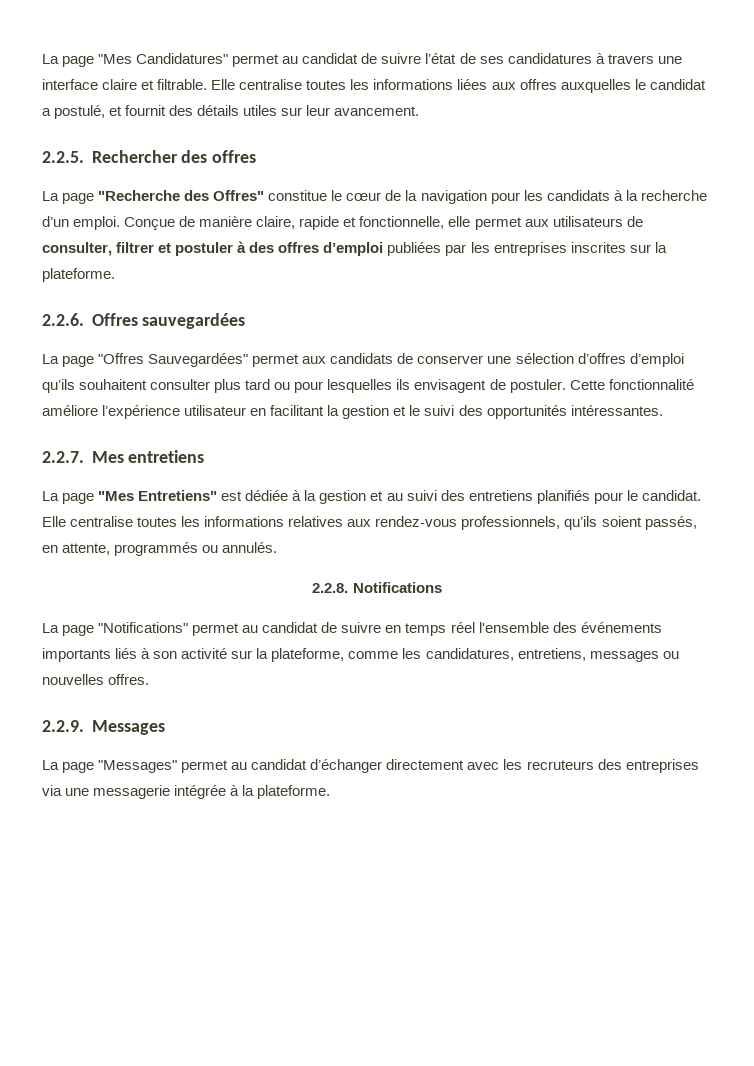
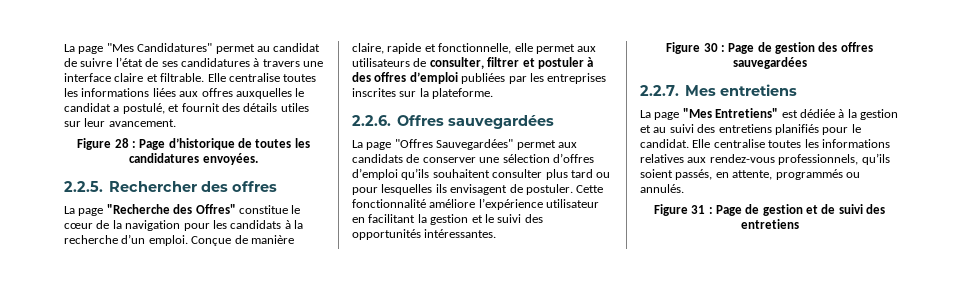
(420, 111) none -> [77,138,310,150] [129,153,258,165] // Figure 28 : Page d’historique de toutes les candidatures envoyées.
(663, 410) none -> [666,42,873,54] [732,57,807,69] // Figure 30 : Page de gestion des offres sauvegardées
[312,582,442,593] [42,622,662,636] [42,648,679,662] [42,674,150,685] [42,720,165,735] [42,759,699,773] [42,785,331,799] 2.2.8. Notifications // La page "Notifications" permet au candidat de suivre en temps réel l'ensemble des événements importants liés à son activité sur la plateforme, comme les candidatures, entretiens, messages ou nouvelles offres. // 2.2.9. Messages // La page "Messages" permet au candidat d’échanger directement avec les recruteurs des entreprises via une messagerie intégrée à la plateforme. -> [653,204,886,216] [740,219,799,229] Figure 31 : Page de gestion et de suivi des entretiens

